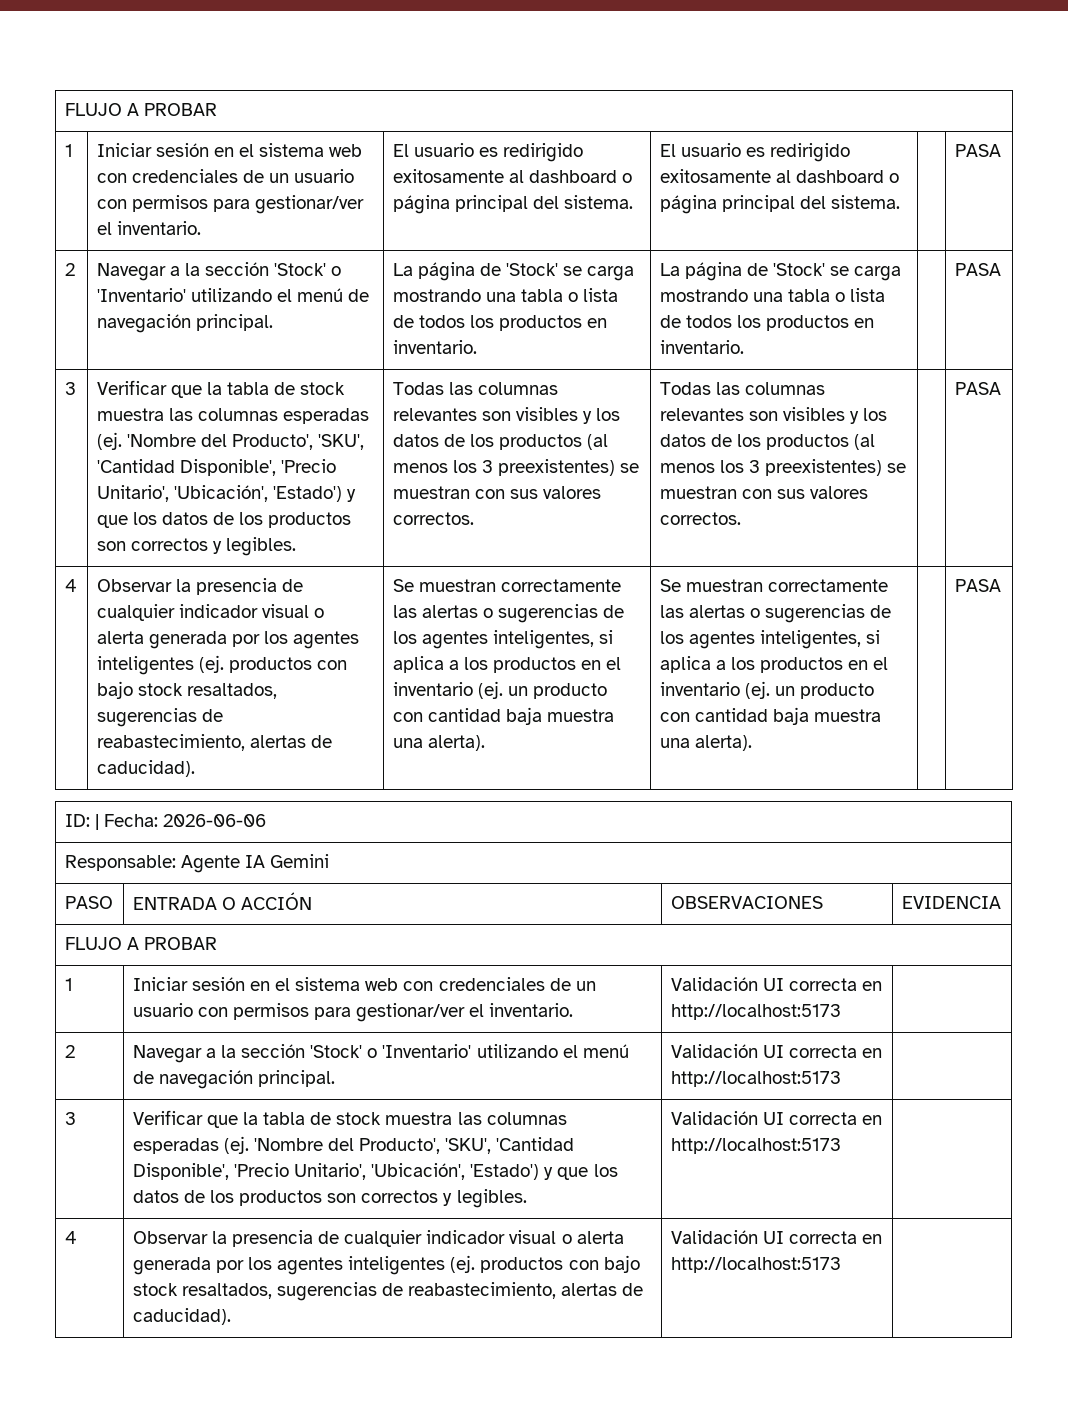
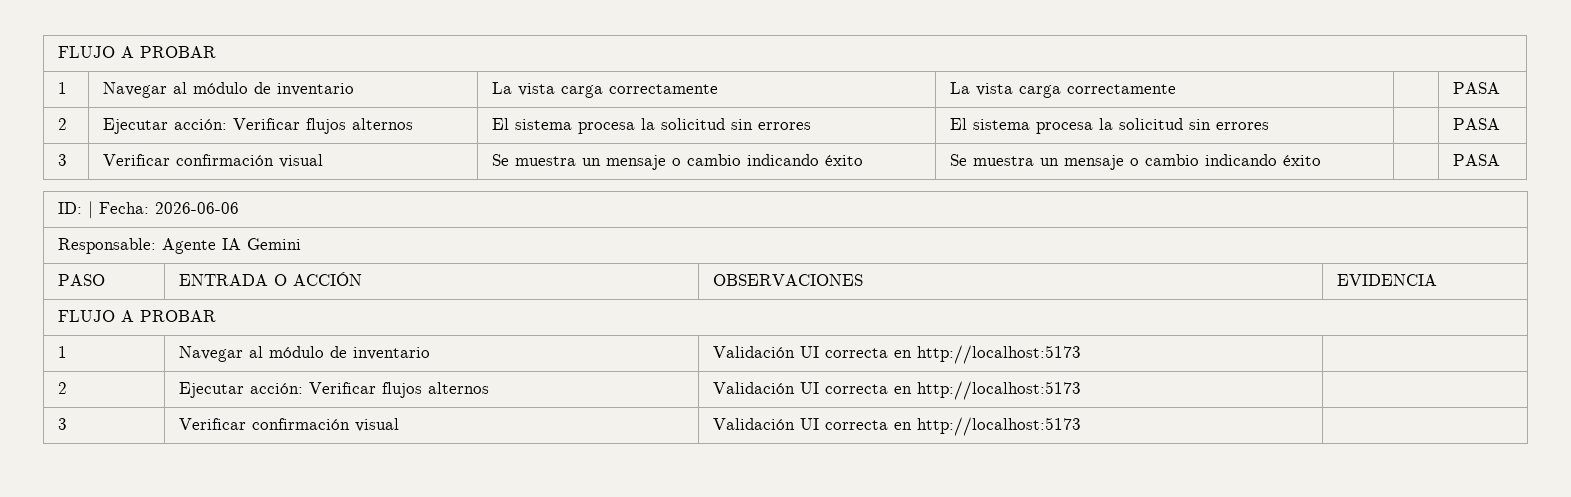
[64,103,217,116] [64,144,73,157] [96,143,363,157] [96,169,355,183] [96,195,364,214] [96,221,201,235] [392,143,583,162] [392,169,632,183] [392,195,633,214] [659,143,850,162] [659,169,899,183] [659,195,900,214] [954,144,1001,157] [64,263,75,276] [96,262,342,281] [96,288,370,302] [96,314,273,333] [392,262,635,281] [392,288,619,302] [392,315,608,331] [392,340,477,354] [659,262,902,281] [659,288,886,302] [659,315,875,331] [659,340,744,354] [954,263,1001,276] [64,382,76,395] [96,380,346,398] [96,408,369,424] [96,432,365,450] [96,459,336,476] [96,485,356,502] [96,512,352,528] [96,537,296,556] [392,382,558,395] [392,407,621,424] [392,434,609,450] [392,459,640,476] [392,486,601,499] [392,512,474,525] [659,382,825,395] [659,407,888,424] [659,434,876,450] [659,459,907,476] [659,486,868,499] [659,512,741,525] [954,382,1001,395] [64,579,77,592] [96,578,303,595] [96,604,324,621] [96,631,360,649] [96,655,347,675] [96,681,277,699] [96,708,223,727] [96,734,332,751] [96,760,195,777] [392,579,621,592] [392,604,625,623] [392,630,613,649] [392,656,622,673] [392,681,607,699] [392,707,614,725] [392,735,485,751] [659,579,888,592] [659,604,892,623] [659,630,880,649] [659,656,889,673] [659,681,874,699] [659,707,881,725] [659,735,752,751] FLUJO A PROBAR // 1 | Iniciar sesión en el sistema web con credenciales de un usuario con permisos para gestionar/ver el inventario. | El usuario es redirigido exitosamente al dashboard o página principal del sistema. | El usuario es redirigido exitosamente al dashboard o página principal del sistema. | | PASA // 2 | Navegar a la sección 'Stock' o 'Inventario' utilizando el menú de navegación principal. | La página de 'Stock' se carga mostrando una tabla o lista de todos los productos en inventario. | La página de 'Stock' se carga mostrando una tabla o lista de todos los productos en inventario. | | PASA // 3 | Verificar que la tabla de stock muestra las columnas esperadas (ej. 'Nombre del Producto', 'SKU', 'Cantidad Disponible', 'Precio Unitario', 'Ubicación', 'Estado') y que los datos de los productos son correctos y legibles. | Todas las columnas relevantes son visibles y los datos de los productos (al menos los 3 preexistentes) se muestran con sus valores correctos. | Todas las columnas relevantes son visibles y los datos de los productos (al menos los 3 preexistentes) se muestran con sus valores correctos. | | PASA // 4 | Observar la presencia de cualquier indicador visual o alerta generada por los agentes inteligentes (ej. productos con bajo stock resaltados, sugerencias de reabastecimiento, alertas de caducidad). | Se muestran correctamente las alertas o sugerencias de los agentes inteligentes, si aplica a los productos en el inventario (ej. un producto con cantidad baja muestra una alerta). | Se muestran correctamente las alertas o sugerencias de los agentes inteligentes, si aplica a los productos en el inventario (ej. un producto con cantidad baja muestra una alerta). -> [57,46,216,58] [57,82,67,94] [102,82,354,98] [491,82,718,98] [949,82,1176,98] [1452,82,1500,94] [57,118,67,130] [102,118,413,134] [491,118,811,134] [949,118,1269,134] [1452,118,1500,130] [57,154,67,166] [102,154,323,168] [491,154,863,170] [949,154,1321,170] FLUJO A PROBAR // 1 | Navegar al módulo de inventario | La vista carga correctamente | La vista carga correctamente | | PASA // 2 | Ejecutar acción: Verificar flujos alternos | El sistema procesa la solicitud sin errores | El sistema procesa la solicitud sin errores | | PASA // 3 | Verificar confirmación visual | Se muestra un mensaje o cambio indicando éxito | Se muestra un mensaje o cambio indicando éxito
[132,977,596,991] [132,1003,574,1022] Iniciar sesión en el sistema web con credenciales de un usuario con permisos para gestionar/ver el inventario. -> [178,346,430,362] Navegar al módulo de inventario
[132,1044,629,1063] [132,1070,335,1089] Navegar a la sección 'Stock' o 'Inventario' utilizando el menú de navegación principal. -> [178,382,489,398] Ejecutar acción: Verificar flujos alternos
[206,1112,567,1128] [132,1136,575,1154] [132,1163,618,1180] [132,1189,527,1208] [670,1111,882,1125] [670,1138,841,1154] [64,1231,77,1244] [132,1230,624,1247] [132,1255,640,1275] [132,1282,644,1301] [132,1308,231,1325] [670,1230,882,1244] [670,1257,841,1273] que la tabla de stock muestra las columnas esperadas (ej. 'Nombre del Producto', 'SKU', 'Cantidad Disponible', 'Precio Unitario', 'Ubicación', 'Estado') y que los datos de los productos son correctos y legibles. | Validación UI correcta en http://localhost:5173 | // 4 | Observar la presencia de cualquier indicador visual o alerta generada por los agentes inteligentes (ej. productos con bajo stock resaltados, sugerencias de reabastecimiento, alertas de caducidad). | Validación UI correcta en http://localhost:5173 | -> [251,418,399,432] [712,417,1081,436] confirmación visual | Validación UI correcta en http://localhost:5173 |

